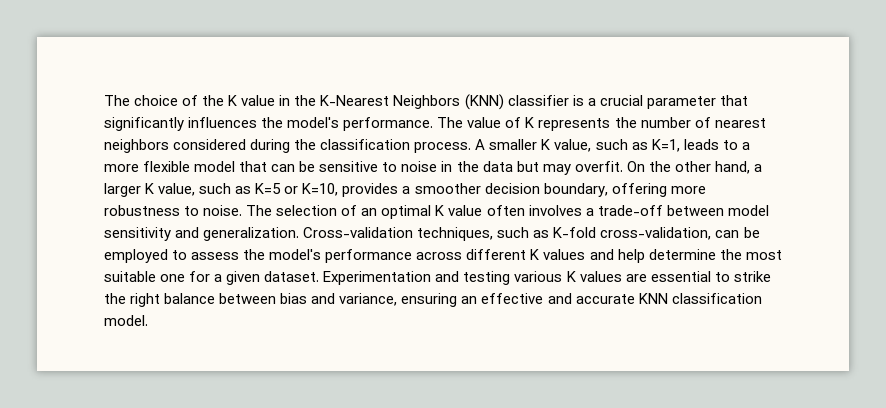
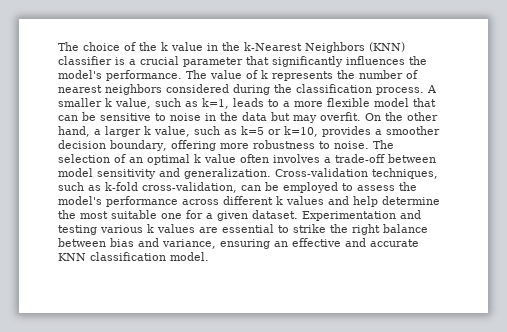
[228,95,238,106] K -> [161,42,168,51] k
[320,95,390,106] K-Nearest -> [244,42,302,51] k-Nearest
[525,117,535,128] K -> [261,70,268,79] k
[541,139,680,152] K value, such as K=1, -> [105,98,229,109] k value, such as k=1,
[145,183,339,196] K value, such as K=5 or K=10, -> [144,126,318,137] k value, such as k=5 or k=10,
[435,205,445,216] K -> [194,154,201,163] k
[553,227,597,238] K-fold -> [105,182,138,191] k-fold
[530,249,540,260] K -> [276,196,283,205] k
[566,271,576,282] K -> [147,224,154,233] k

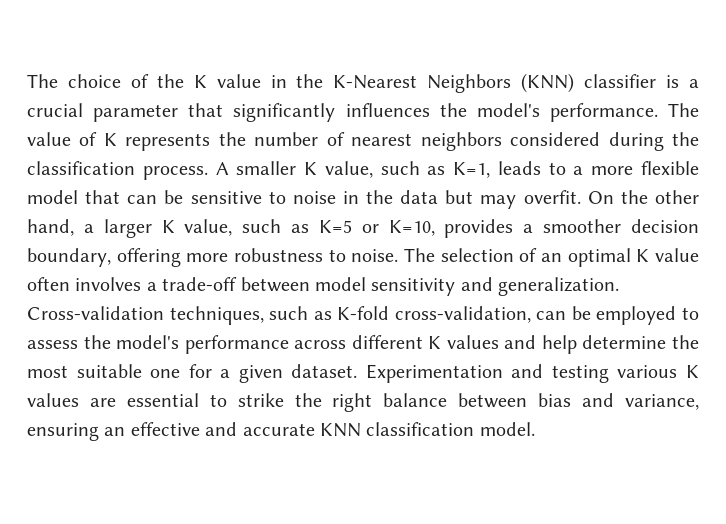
[161,42,168,51] k -> [193,75,207,88] K
[244,42,302,51] k-Nearest -> [333,75,418,89] K-Nearest
[261,70,268,79] k -> [103,133,117,146] K
[105,98,229,109] k value, such as k=1, -> [304,161,491,178] K value, such as K=1,
[144,126,318,137] k value, such as k=5 or k=10, -> [161,219,435,236] K value, such as K=5 or K=10,
[194,154,201,163] k -> [636,249,650,262] K
[105,182,138,191] k-fold -> [337,306,390,320] K-fold
[276,196,283,205] k -> [428,336,442,349] K
[147,224,154,233] k -> [686,365,699,378] K

